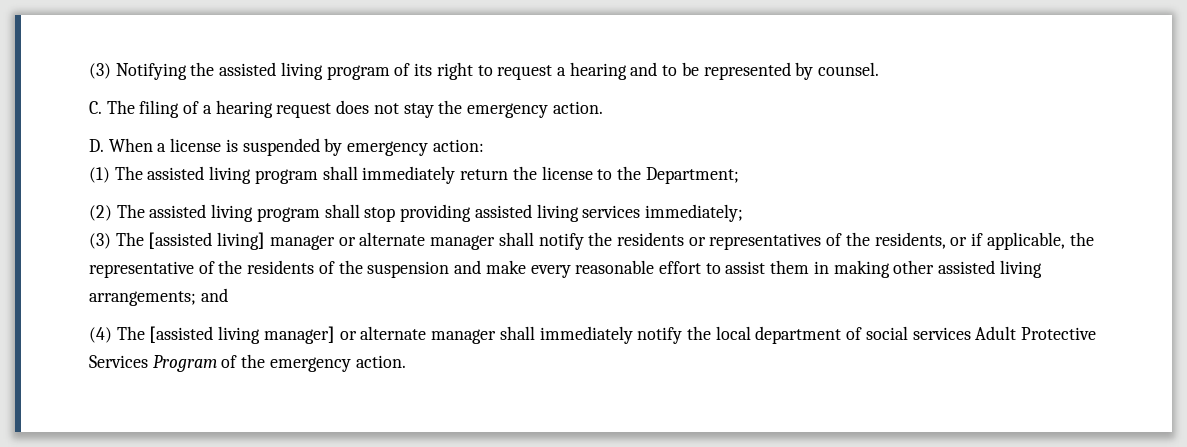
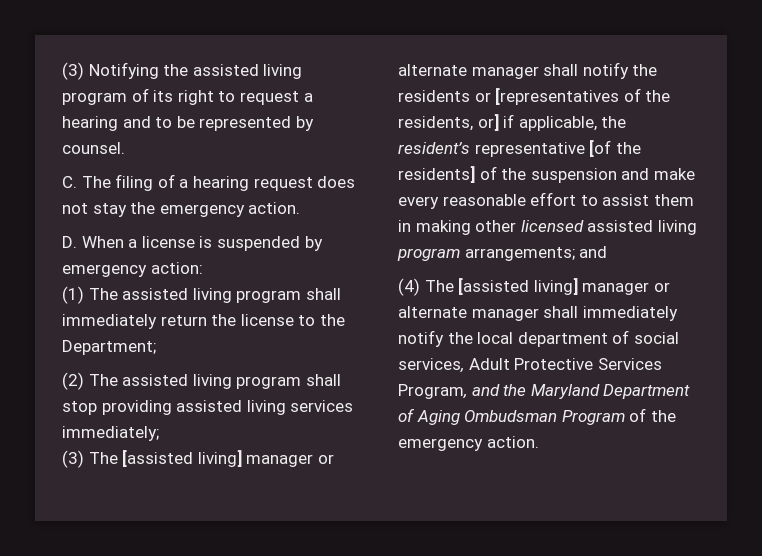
[709,233,822,250] representatives -> [495,88,620,105] [representatives
[950,237,968,246] or -> [477,114,499,131] or]
[89,260,315,278] representative of the residents -> [398,140,641,157] [398,166,475,183] resident’s representative [of the residents]
[938,260,1042,278] assisted living -> [520,220,697,235] [397,248,460,261] licensed assisted living program
[218,326,335,344] living manager] -> [533,278,650,295] living] manager
[912,327,971,340] services -> [398,358,464,373] services,
(148, 361) none -> [398,384,691,399] [398,408,558,425] Program, and the Maryland Department of Aging Ombudsman

